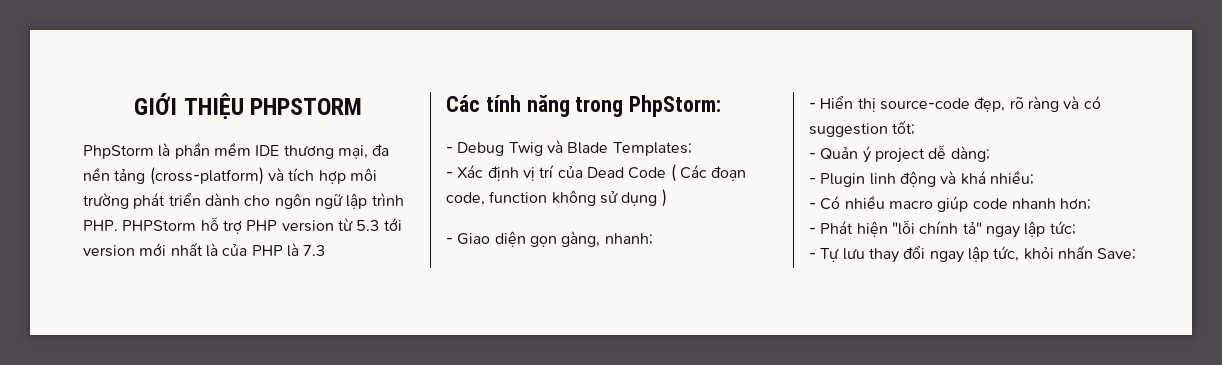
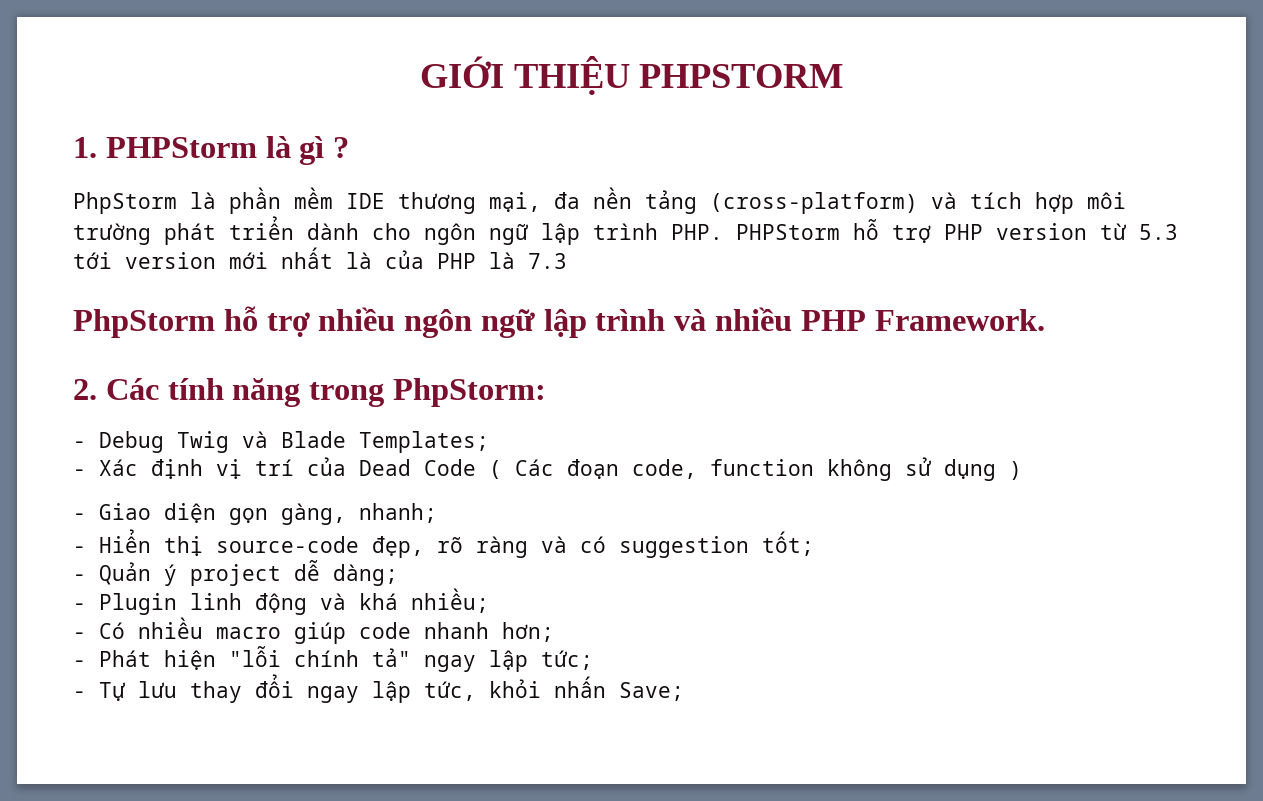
(362, 106) none -> [73,136,350,165] // 1. PHPStorm là gì ?
(326, 250) none -> [73,306,1045,338] [73,379,97,400] PhpStorm hỗ trợ nhiều ngôn ngữ lập trình và nhiều PHP Framework. // 2.

